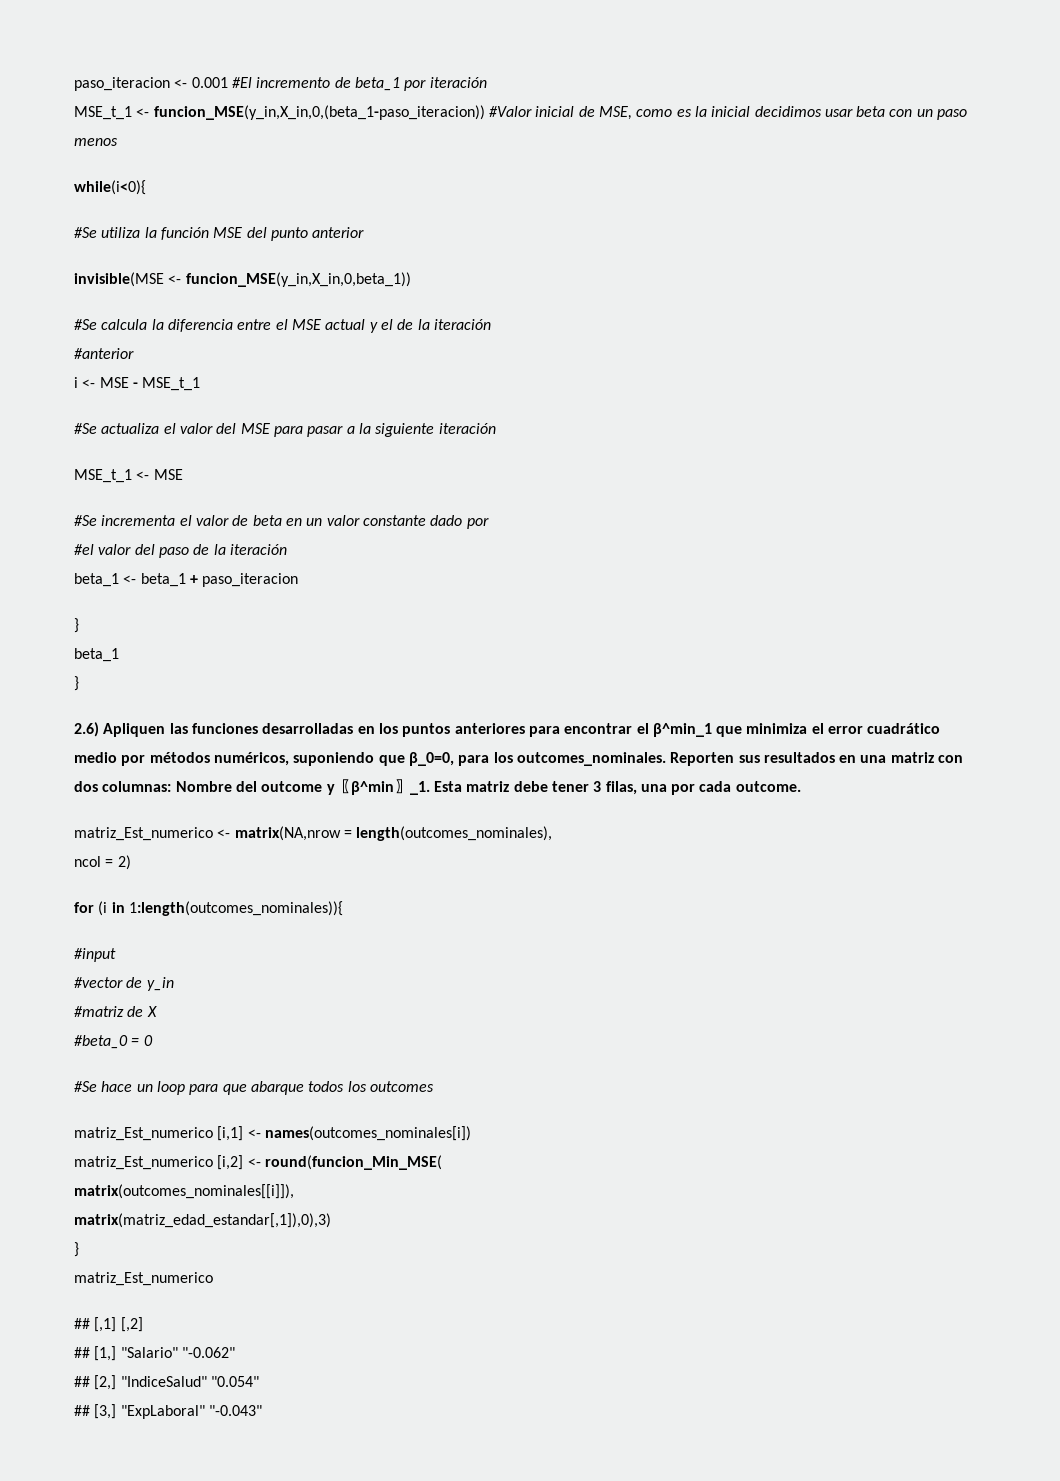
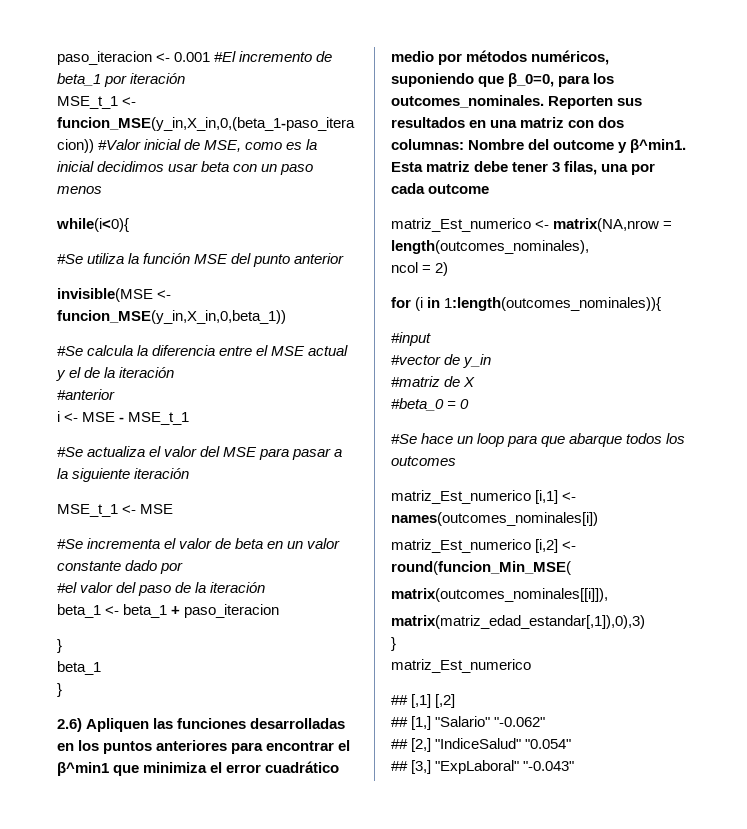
[652,723,712,737] β^min_1 -> [57,762,109,776] β^min1
[334,779,430,795] 〖β^min〗_1. -> [630,139,687,153] β^min1.
[735,781,801,792] outcome. -> [428,184,490,194] outcome

